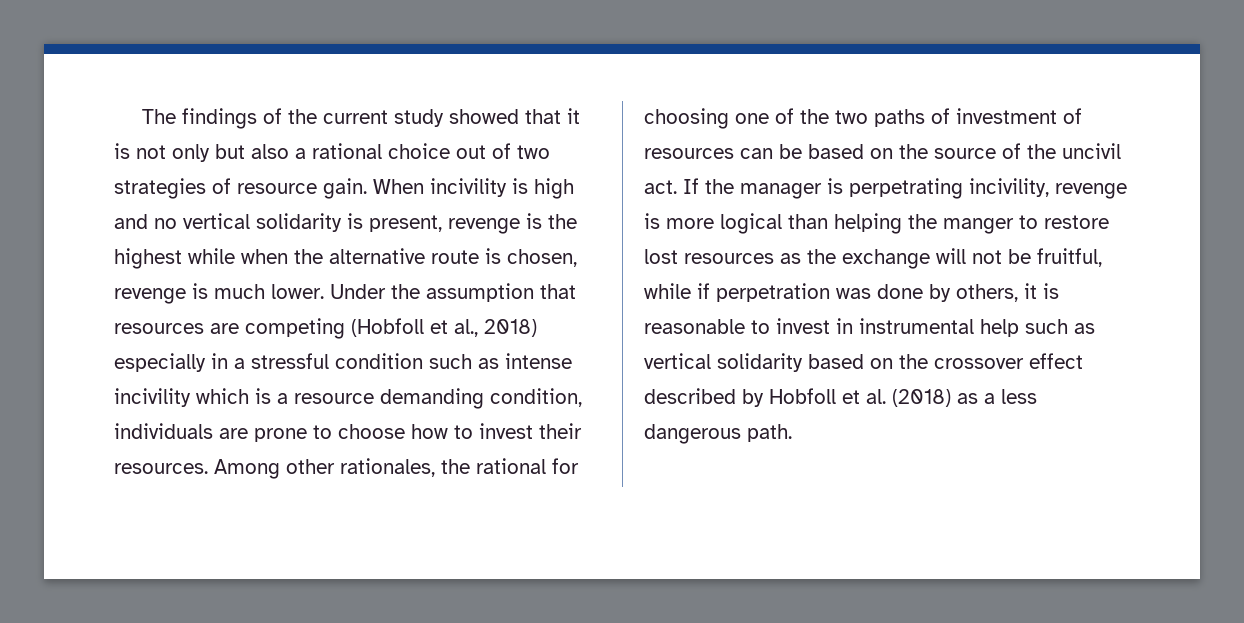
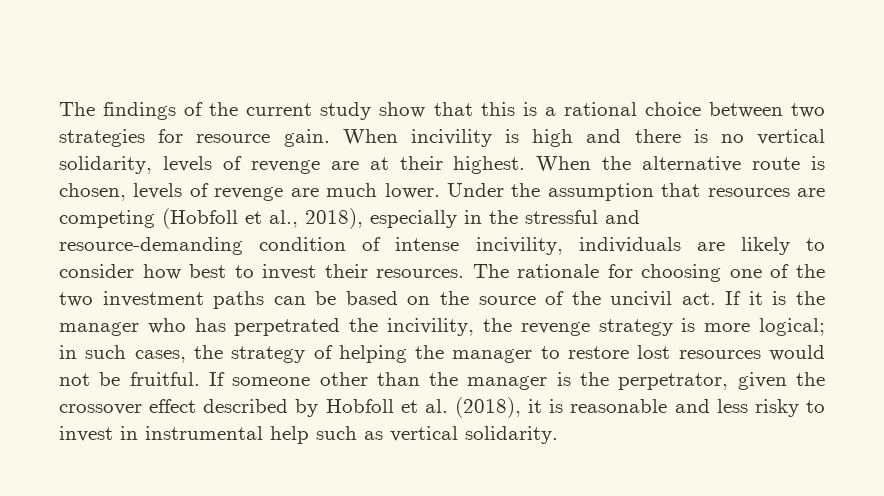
[448,108,580,124] [114,143,289,162] showed that it is not only but also -> [379,102,537,118] show that this is
[456,143,511,159] out of -> [708,102,783,118] between
[212,178,231,194] of -> [158,129,184,143] for
[154,213,577,234] [114,248,288,269] no vertical solidarity is present, revenge is the highest while when -> [634,129,825,145] [59,156,592,174] there is no vertical solidarity, levels of revenge are at their highest. When
[114,283,208,304] revenge is -> [133,183,319,201] levels of revenge are
[484,319,537,337] 2018) -> [305,208,363,229] 2018),
[234,353,572,369] [114,388,582,409] [114,423,582,442] [114,458,546,479] a stressful condition such as intense incivility which is a resource demanding condition, individuals are prone to choose how to invest their resources. Among other rationales, the rational -> [489,210,640,224] [59,237,825,255] [59,264,600,280] the stressful and resource-demanding condition of intense incivility, individuals are likely to consider how best to invest their resources. The rationale
[874,108,1082,127] [644,148,734,159] paths of investment of resources -> [102,291,265,309] investment paths
[705,178,1127,199] [644,213,828,234] the manager is perpetrating incivility, revenge is more logical than -> [748,291,825,305] [59,318,826,336] [59,345,333,363] it is the manager who has perpetrated the incivility, the revenge strategy is more logical; in such cases, the strategy of
[943,218,1014,234] manger -> [452,349,533,363] manager
[780,248,1102,269] [644,283,1059,302] [644,319,745,334] as the exchange will not be fruitful, while if perpetration was done by others, it is reasonable -> [768,345,825,361] [59,372,825,390] [59,397,799,418] would not be fruitful. If someone other than the manager is the perpetrator, given the crossover effect described by Hobfoll et al. (2018), it is reasonable and less risky
[717,353,1083,372] [644,388,1037,407] [644,424,792,444] solidarity based on the crossover effect described by Hobfoll et al. (2018) as a less dangerous path. -> [465,426,558,444] solidarity.

